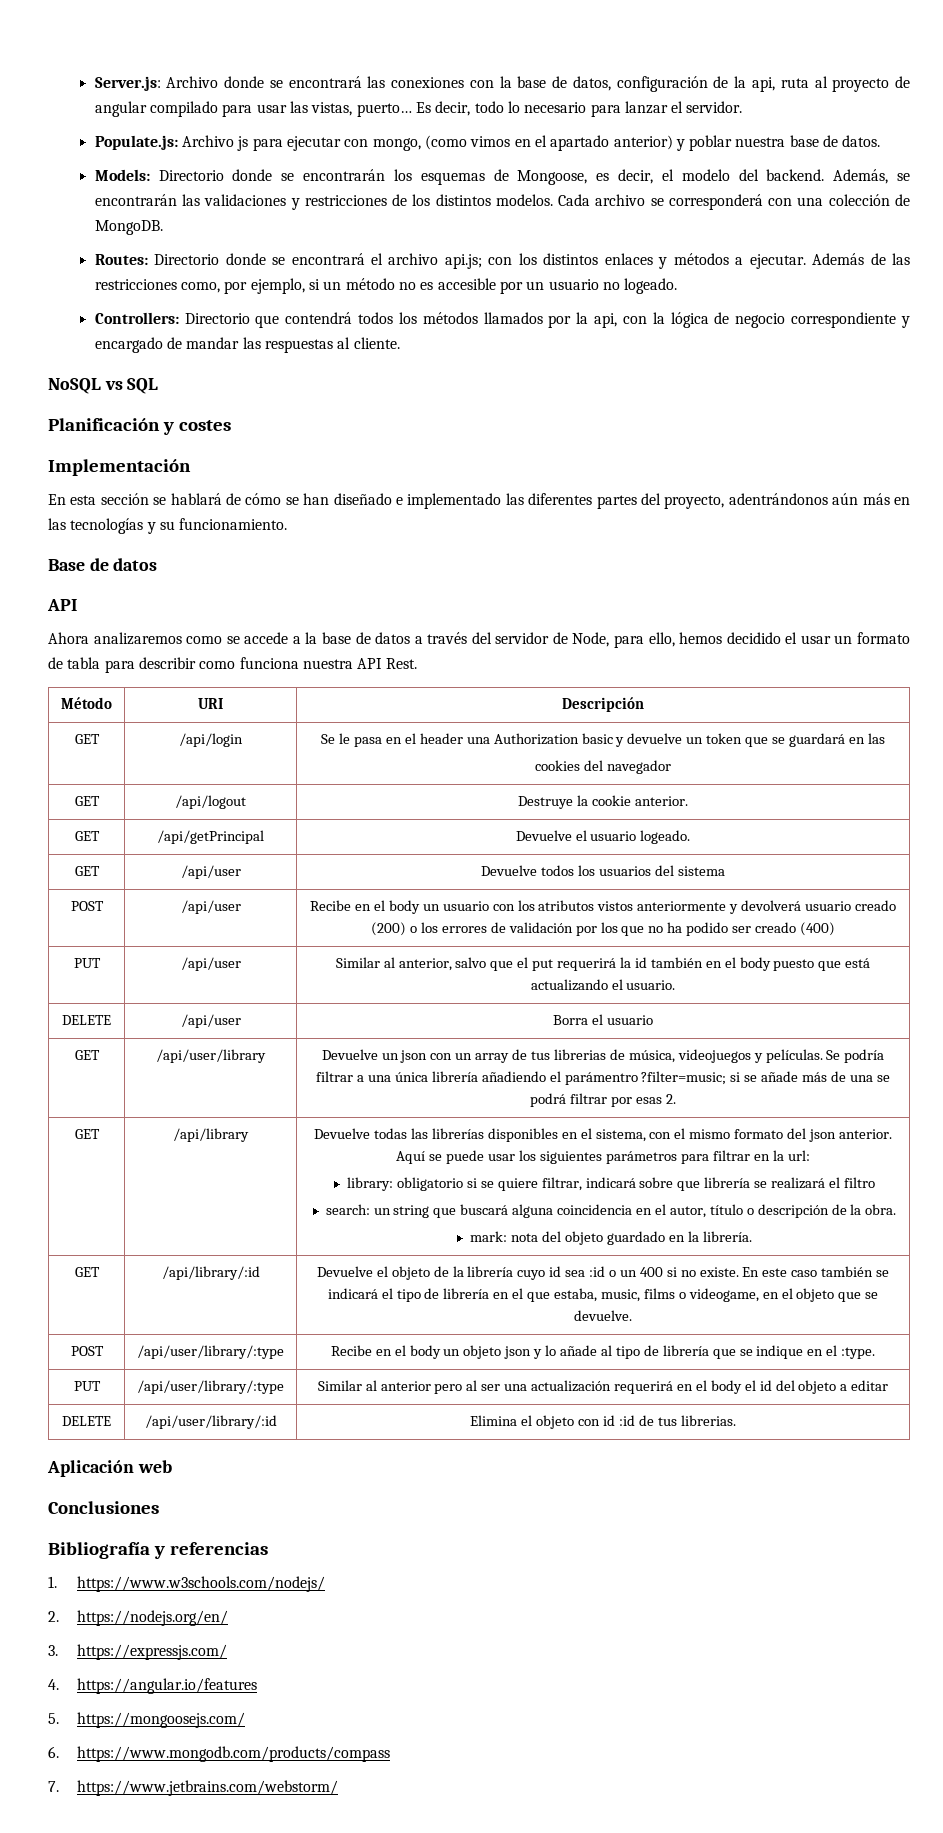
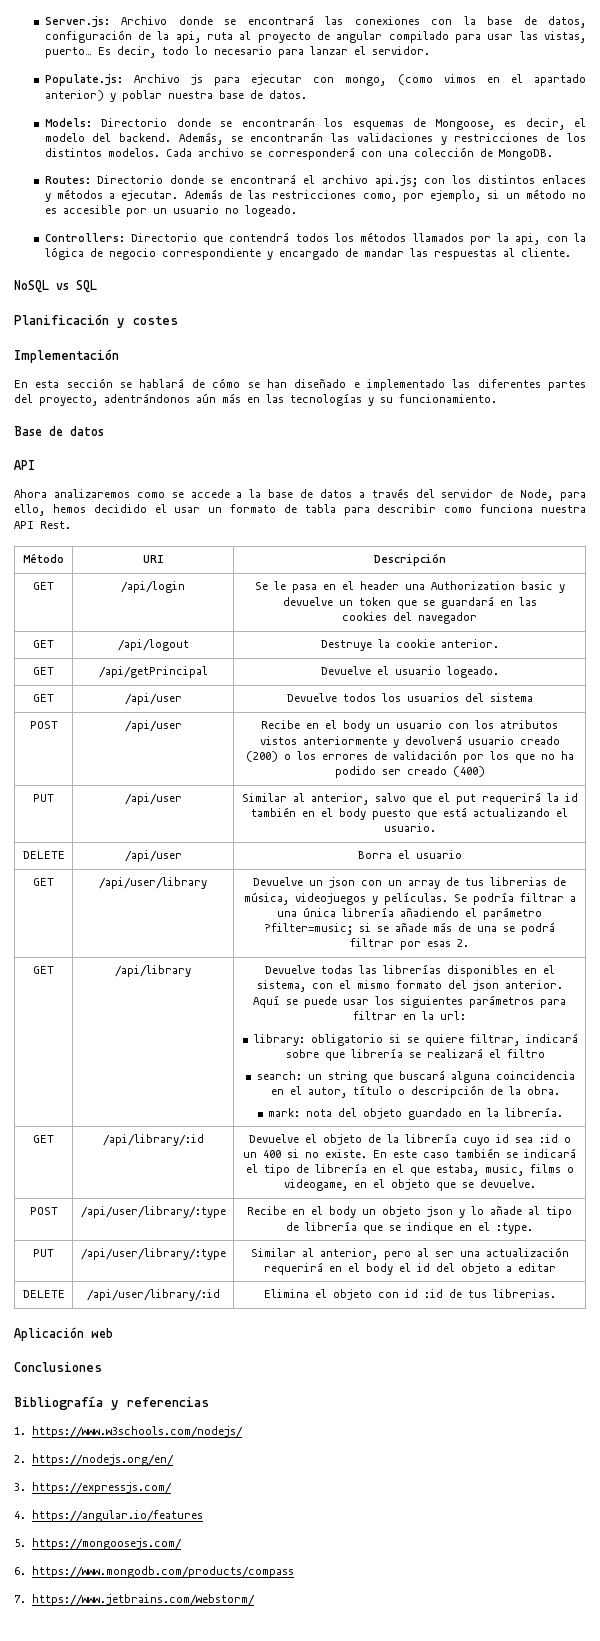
[564,1072,638,1085] parámentro -> [483,907,542,920] parámetro
[380,1381,431,1391] anterior -> [319,1248,378,1260] anterior,

